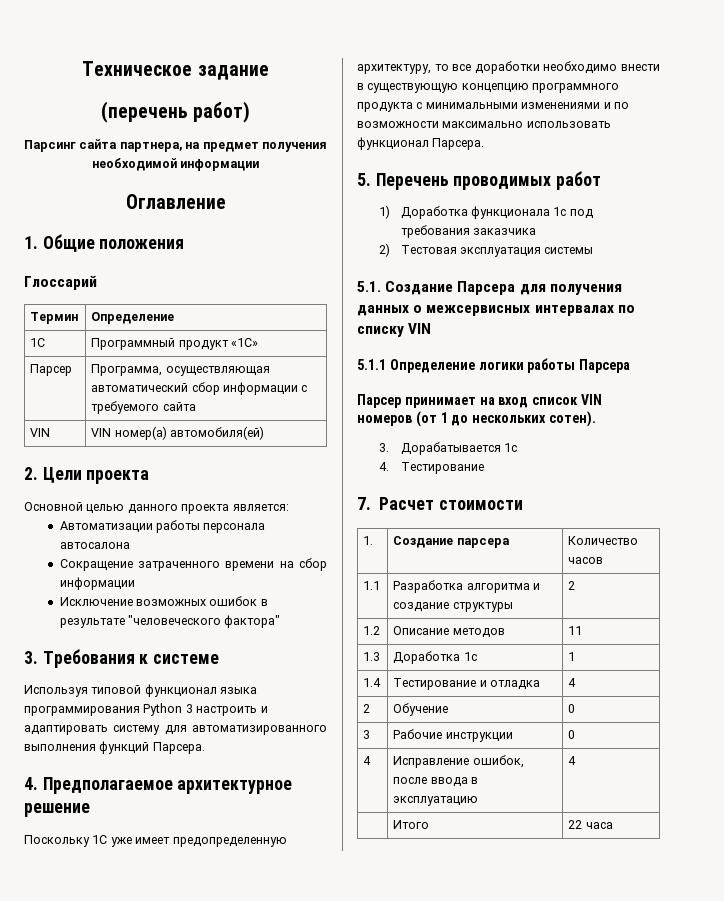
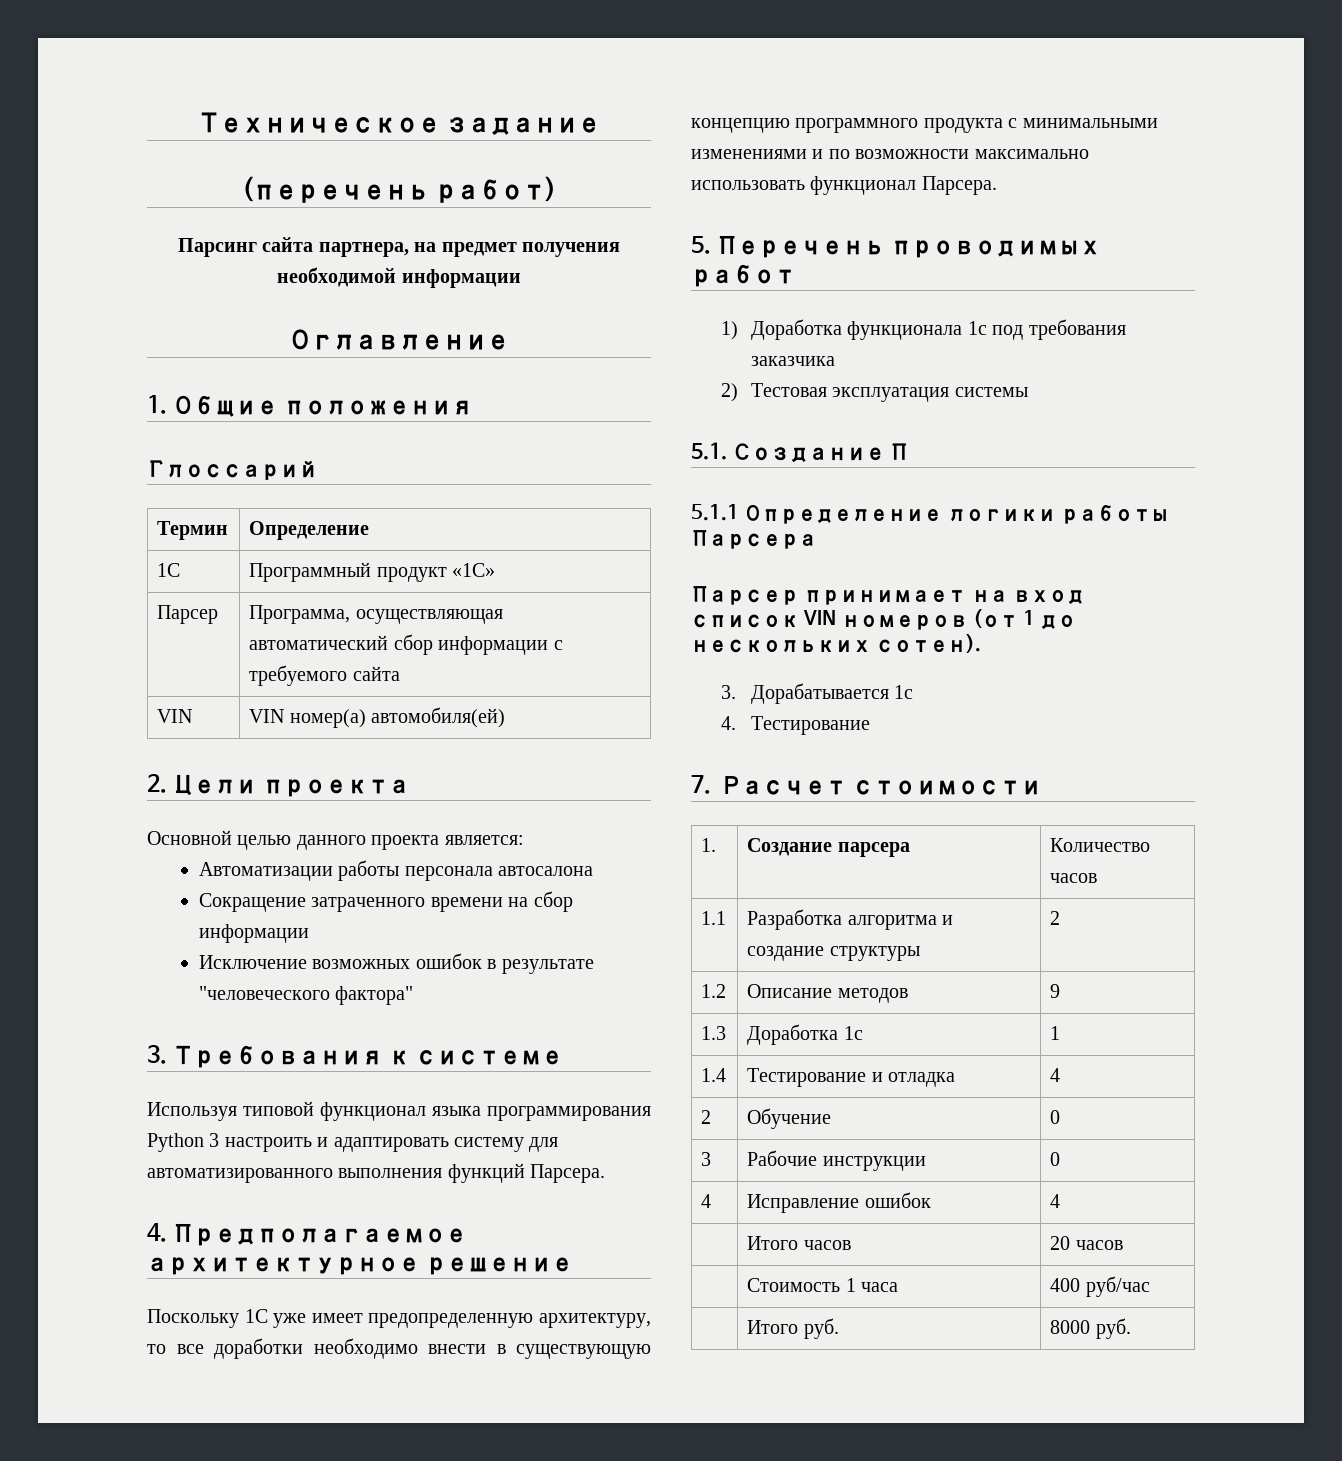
[457,281,622,295] [357,305,635,316] [357,323,432,337] Парсера для получения данных о межсервисных интервалах по списку VIN -> [890,443,910,460] П
[568,626,583,635] 11 -> [1050,984,1061,998] 9
[472,755,524,768] [393,777,479,787] [393,796,479,806] [568,756,577,765] [393,820,430,829] [568,820,613,829] ошибок, после ввода в эксплуатацию | 4 // | Итого | 22 часа -> [864,1192,931,1208] [1050,1194,1061,1208] [747,1236,851,1250] [1050,1236,1123,1250] [747,1278,899,1292] [1050,1276,1150,1297] [747,1318,839,1339] [1050,1318,1131,1339] ошибок | 4 // | Итого часов | 20 часов // | Стоимость 1 часа | 400 руб/час // | Итого руб. | 8000 руб.

